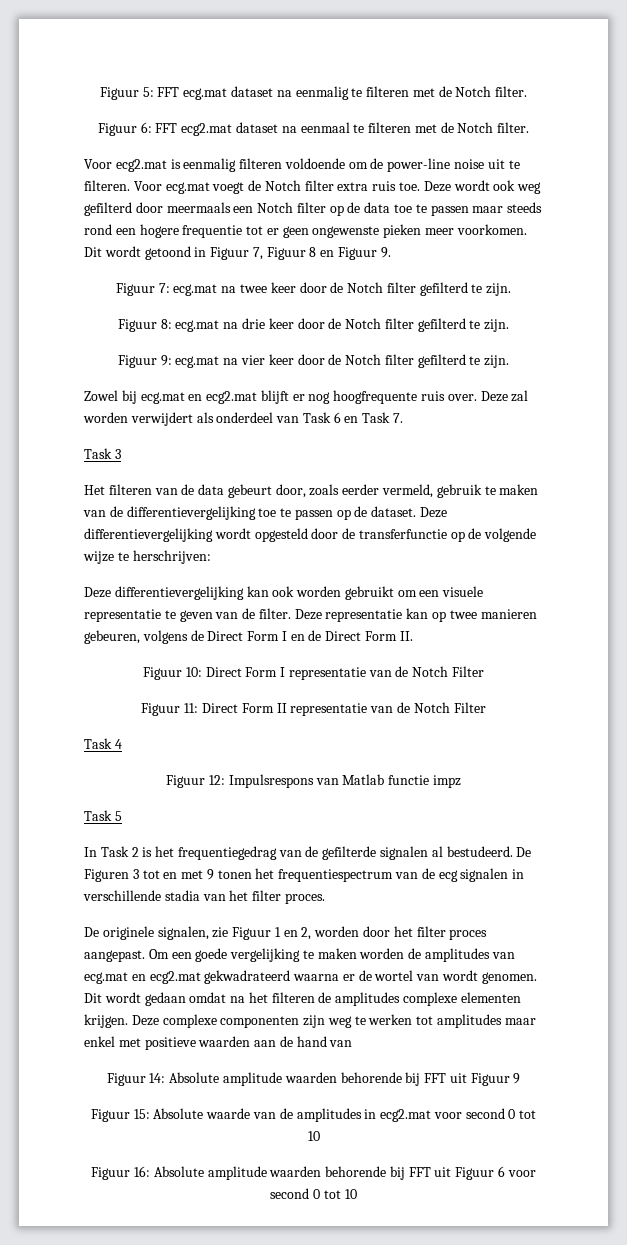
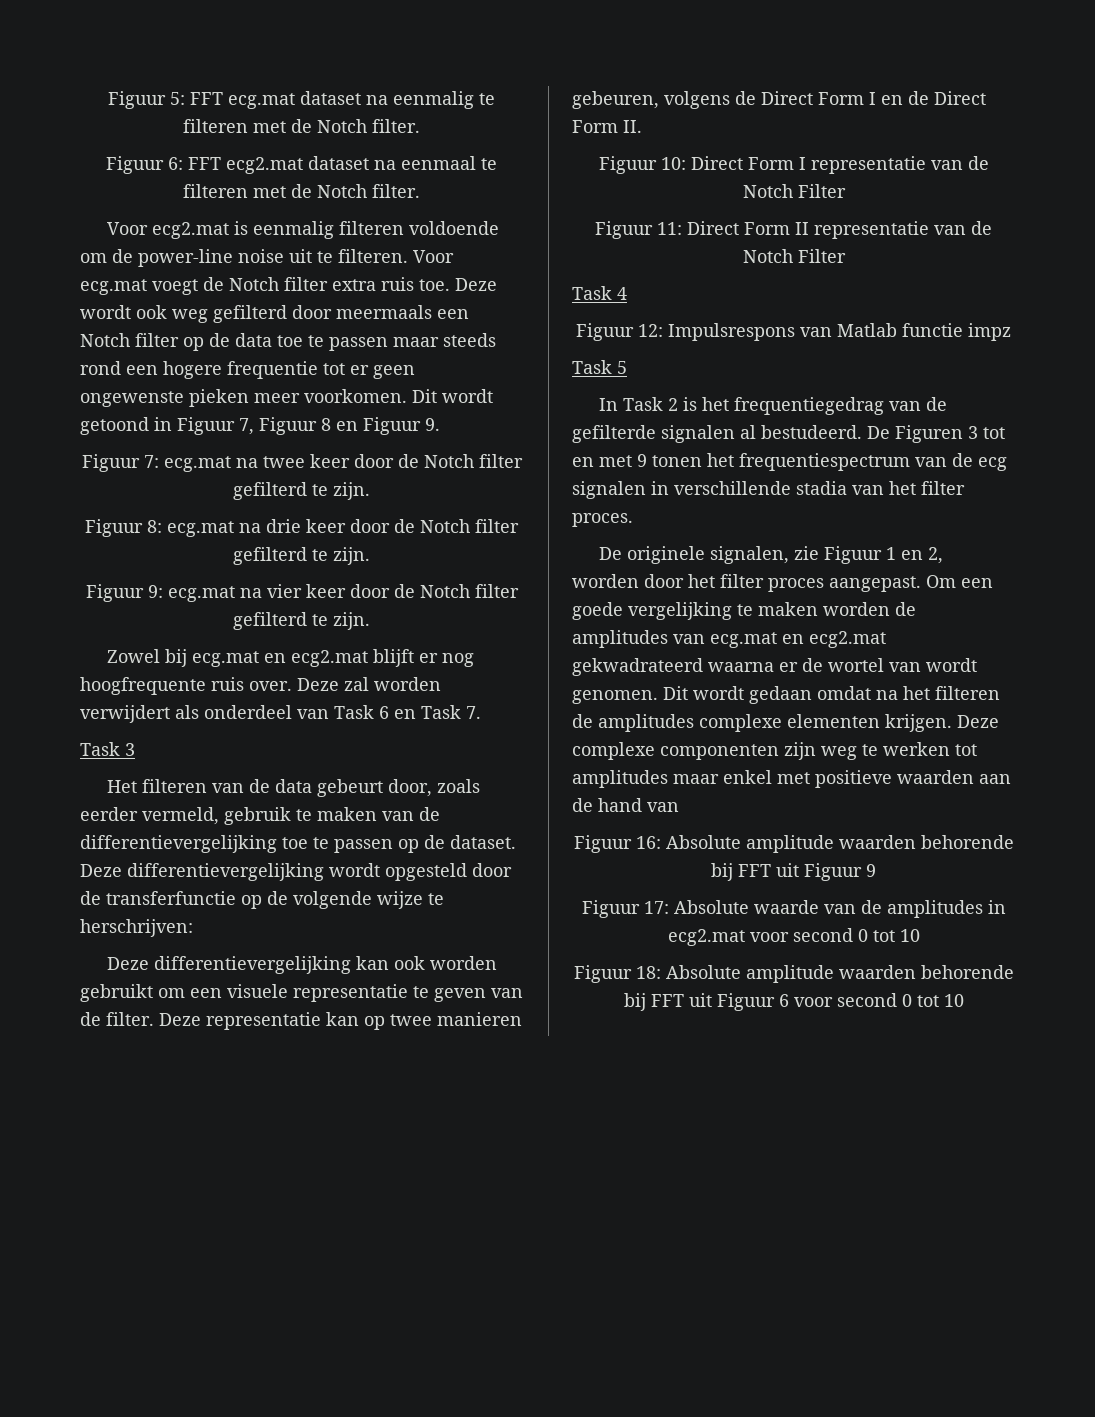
[149,1073,166,1083] 14: -> [635,836,661,849] 16:
[133,1109,150,1119] 15: -> [643,901,669,914] 17:
[133,1166,150,1177] 16: -> [635,966,661,979] 18:

